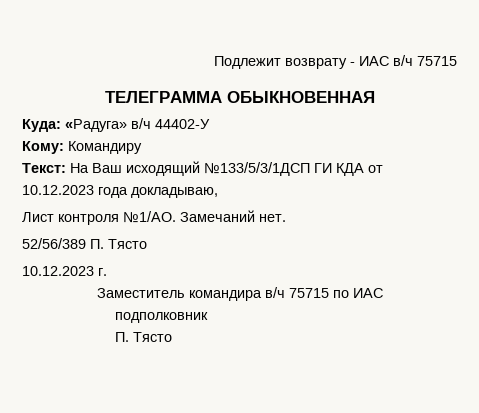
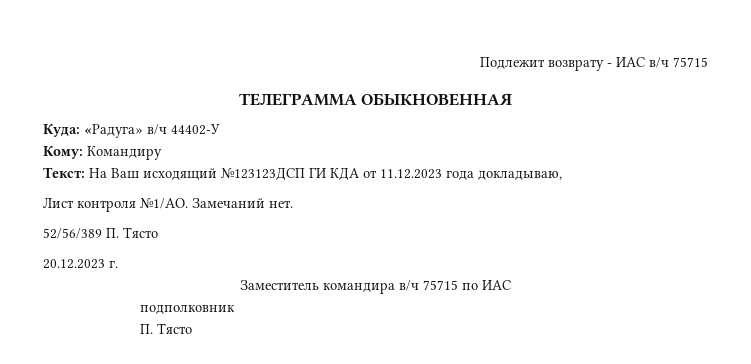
[204,162,310,176] №133/5/3/1ДСП -> [221,167,305,181] №123123ДСП
[22,185,94,195] 10.12.2023 -> [380,169,442,179] 11.12.2023
[22,266,94,276] 10.12.2023 -> [43,259,105,269] 20.12.2023

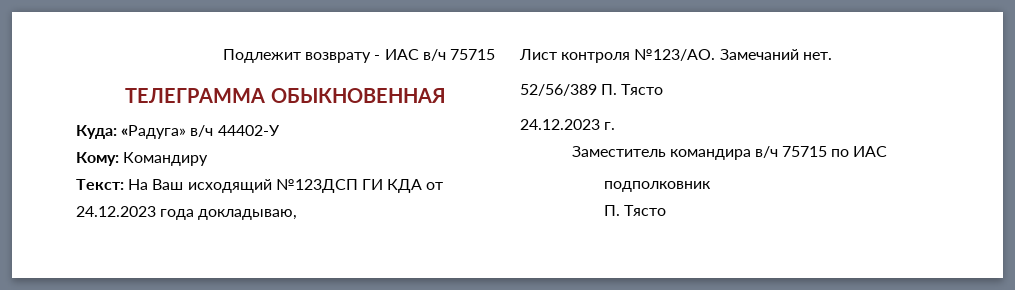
[221,167,305,181] №123123ДСП -> [275,179,358,193] №123ДСП
[380,169,442,179] 11.12.2023 -> [76,206,156,217] 24.12.2023
[140,198,188,209] №1/АО. -> [634,49,716,61] №123/АО.
[43,259,105,269] 20.12.2023 -> [520,119,600,130] 24.12.2023

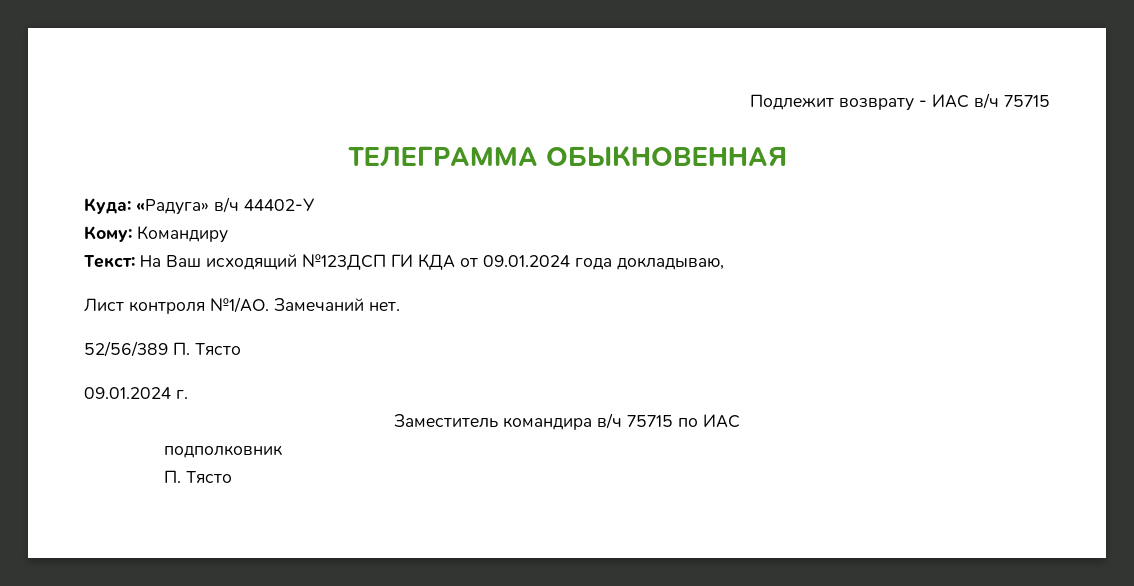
[76,206,156,217] 24.12.2023 -> [483,255,570,267] 09.01.2024
[634,49,716,61] №123/АО. -> [210,297,269,313] №1/АО.
[520,119,600,130] 24.12.2023 -> [84,387,171,399] 09.01.2024

